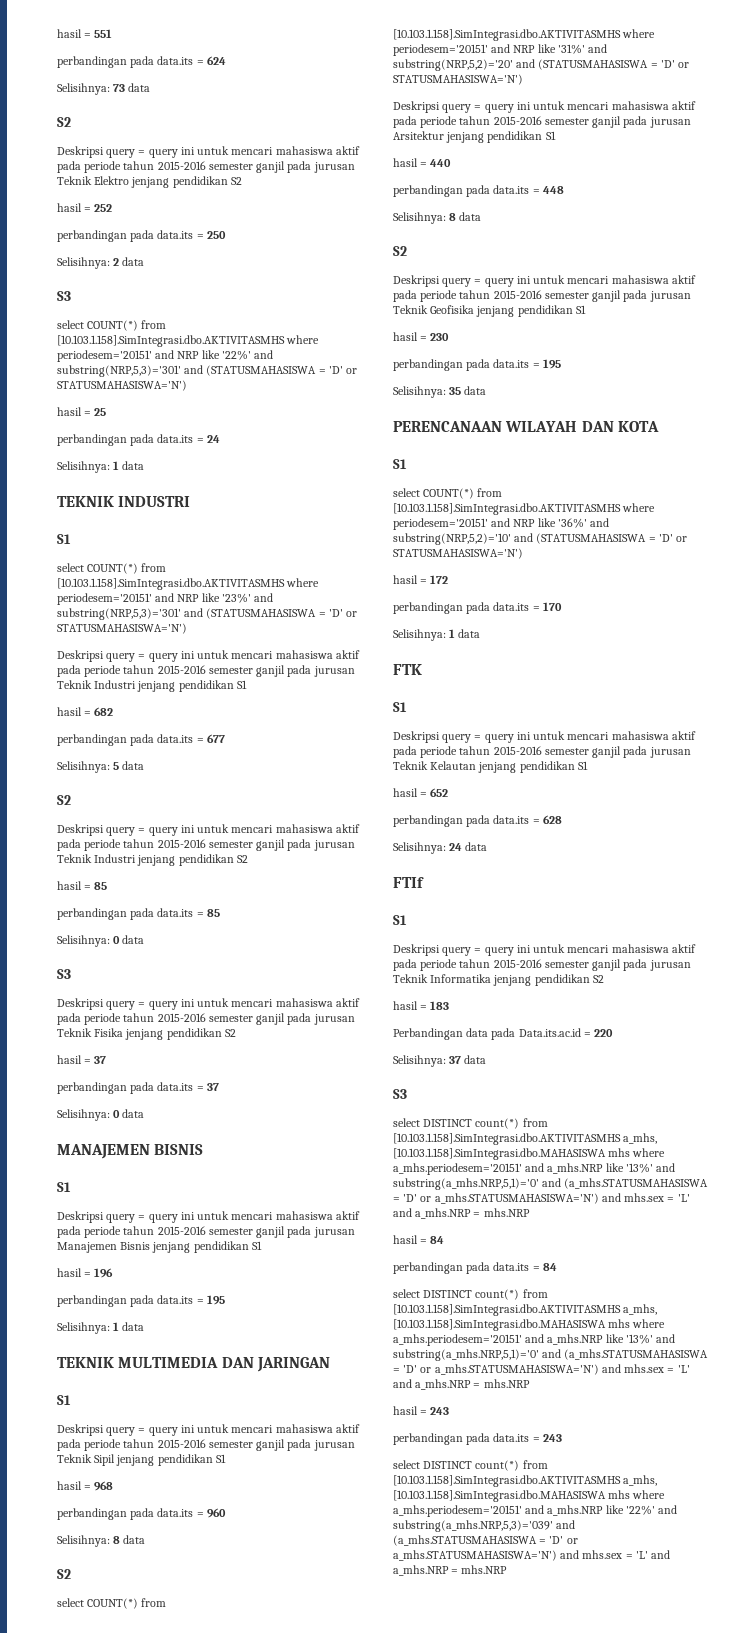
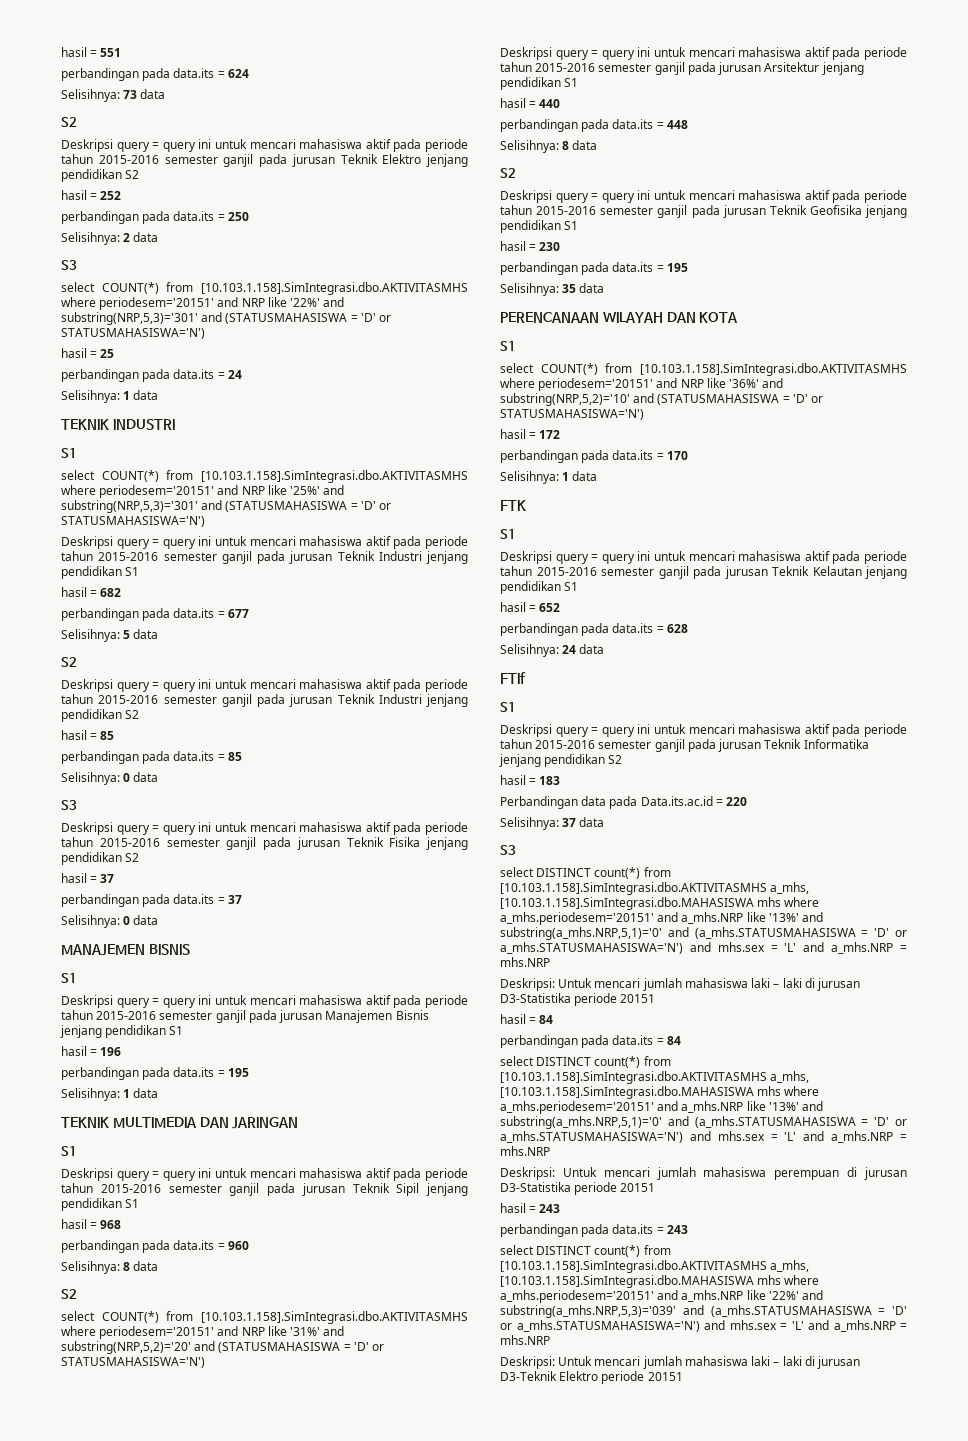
[221,593,251,603] '23%' -> [290,486,321,495] '25%'
(530, 1212) none -> [500,978,861,991] [500,993,656,1006] // Deskripsi: Untuk mencari jumlah mahasiswa laki – laki di jurusan D3-Statistika periode 20151
(530, 1383) none -> [500,1167,907,1180] [500,1182,656,1195] // Deskripsi: Untuk mencari jumlah mahasiswa perempuan di jurusan D3-Statistika periode 20151
(508, 1569) none -> [500,1356,861,1369] [500,1371,683,1384] // Deskripsi: Untuk mencari jumlah mahasiswa laki – laki di jurusan D3-Teknik Elektro periode 20151

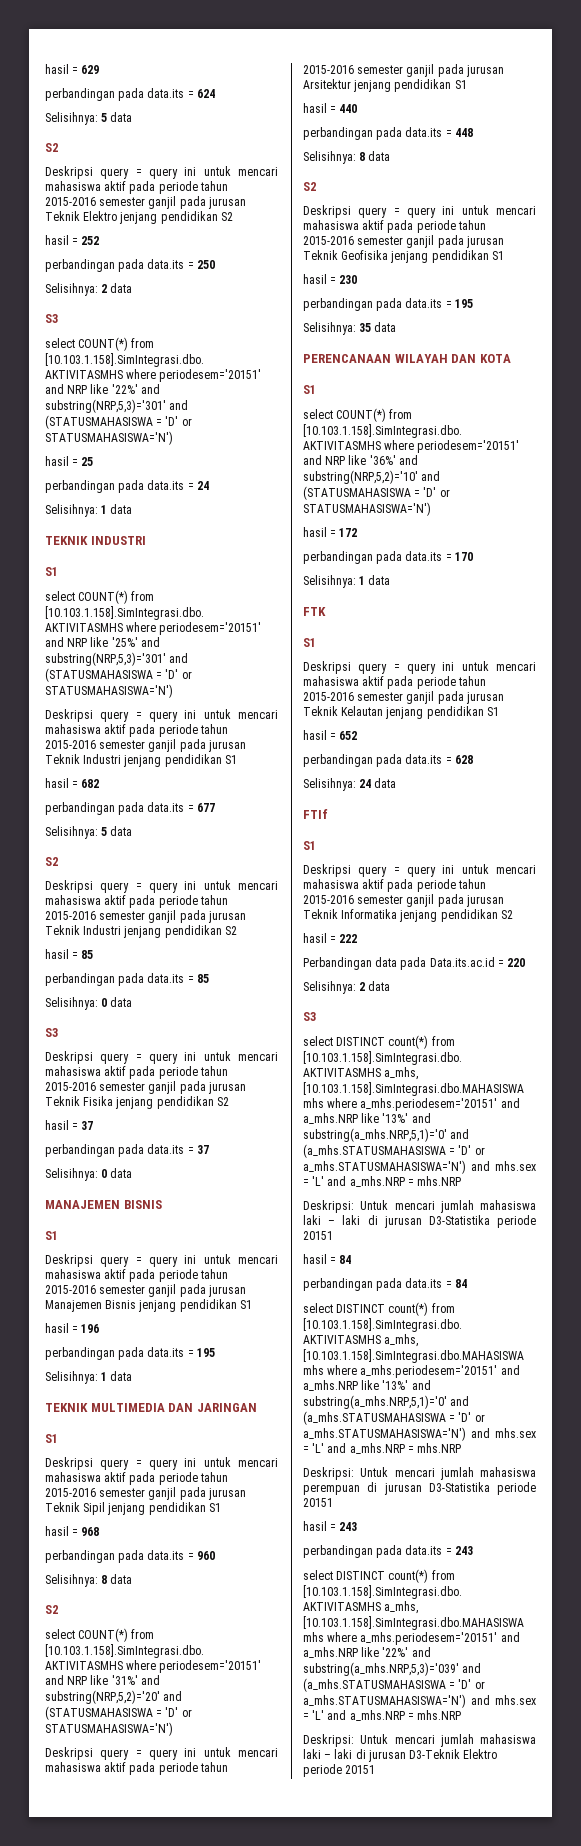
[61,47,122,57] hasil = 551 -> [45,64,100,74] hasil = 629
[123,90,138,99] 73 -> [101,113,108,122] 5
[539,776,561,785] 183 -> [339,934,358,943] 222
[562,818,577,827] 37 -> [359,982,366,991] 2

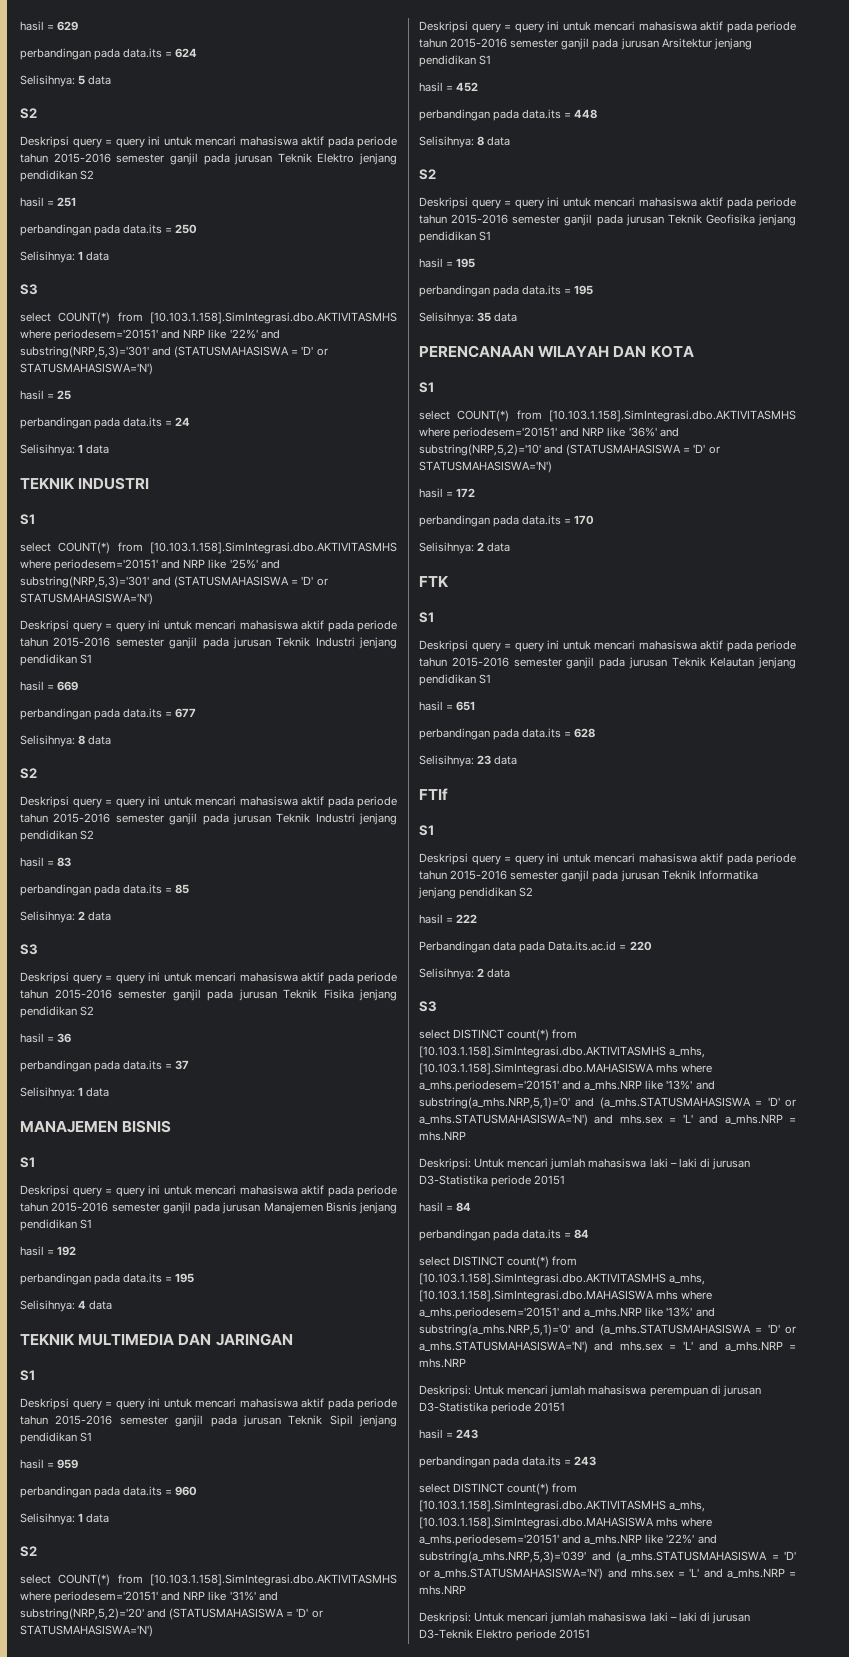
[81,236,100,245] 252 -> [57,197,77,207] 251
[101,284,108,293] 2 -> [78,251,84,260] 1
[81,779,100,788] 682 -> [57,681,79,691] 669
[101,827,108,836] 5 -> [78,735,86,745] 8
[81,950,94,959] 85 -> [57,857,72,867] 83
[101,998,108,1007] 0 -> [78,911,86,920] 2
[81,1121,94,1130] 37 -> [57,1033,72,1043] 36
[101,1169,108,1178] 0 -> [78,1087,84,1096] 1
[81,1324,100,1333] [45,1347,215,1360] [45,1371,108,1384] 196 // perbandingan pada data.its = 195 // Selisihnya: 1 -> [57,1246,77,1256] [20,1273,195,1285] [20,1300,87,1312] 192 // perbandingan pada data.its = 195 // Selisihnya: 4
[81,1527,100,1536] 968 -> [57,1459,79,1469] 959
[101,1575,108,1584] 8 -> [78,1513,84,1522] 1
[339,104,358,113] 440 -> [456,82,479,92] 452
[339,275,358,284] 230 -> [456,258,476,268] 195
[359,576,366,585] 1 -> [477,542,485,551] 2
[339,731,358,740] 652 -> [456,701,476,711] 651
[359,779,372,788] 24 -> [477,755,492,765] 23

